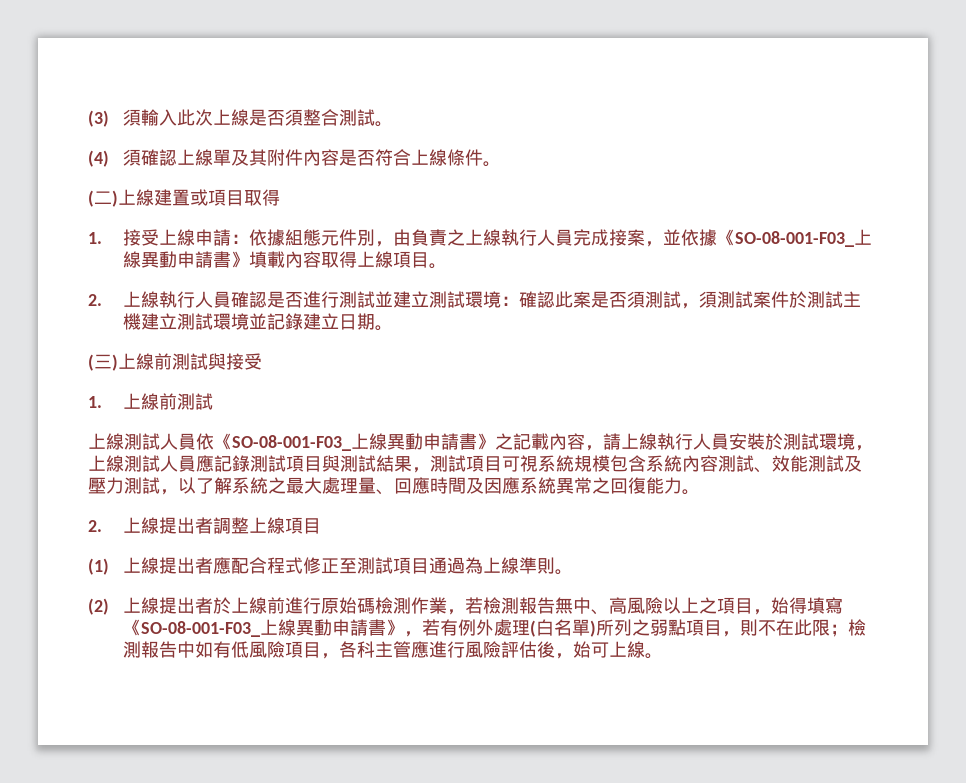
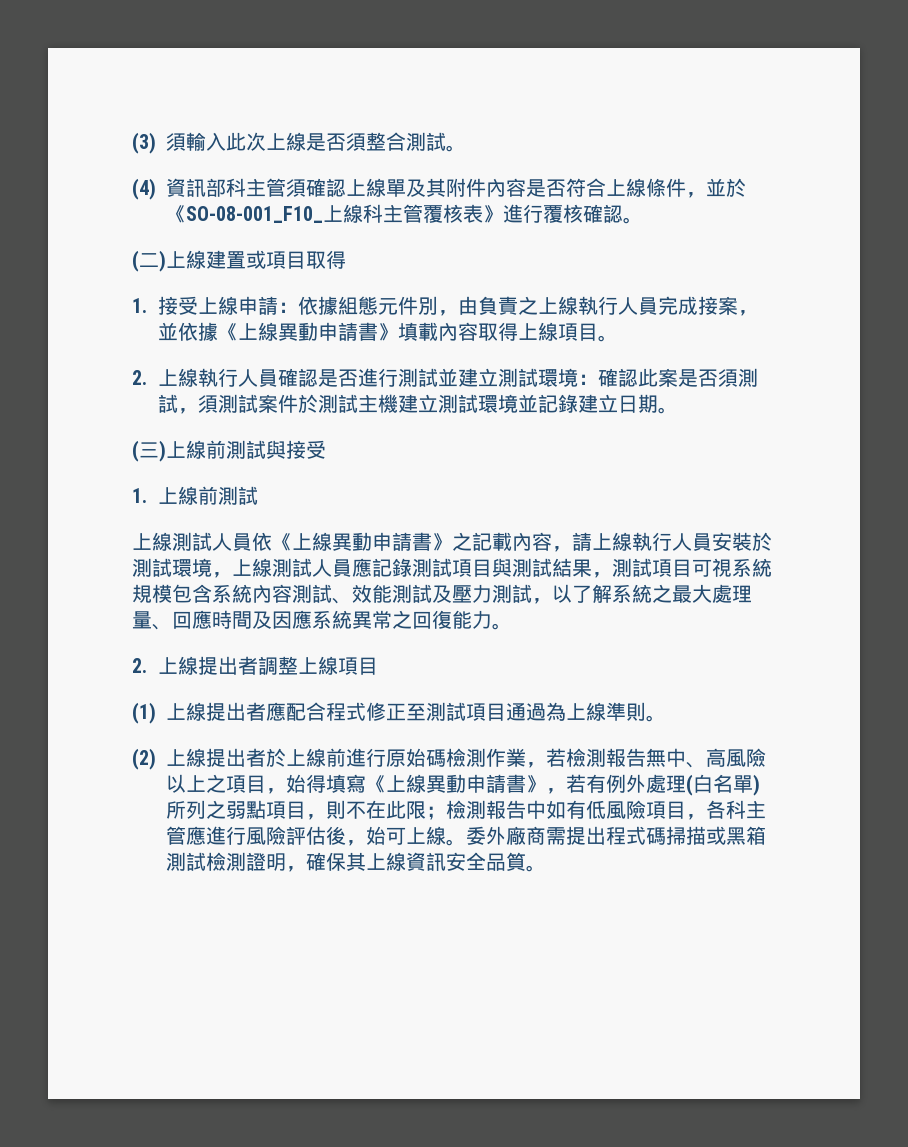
(109, 158) none -> [166,178,286,197] 資訊部科主管
(483, 157) none -> [686,178,746,198] [166,204,623,223] ，並於《SO-08-001_F10_上線科主管覆核表》進行覆核確認
[734,231,854,247] SO-08-001-F03_ -> (239, 332) none
[232,435,351,451] SO-08-001-F03_ -> (292, 542) none
[140,621,260,637] SO-08-001-F03_ -> (386, 784) none
(663, 656) none -> [466,826,766,845] [166,852,546,872] 委外廠商需提出程式碼掃描或黑箱測試檢測證明，確保其上線資訊安全品筫。

